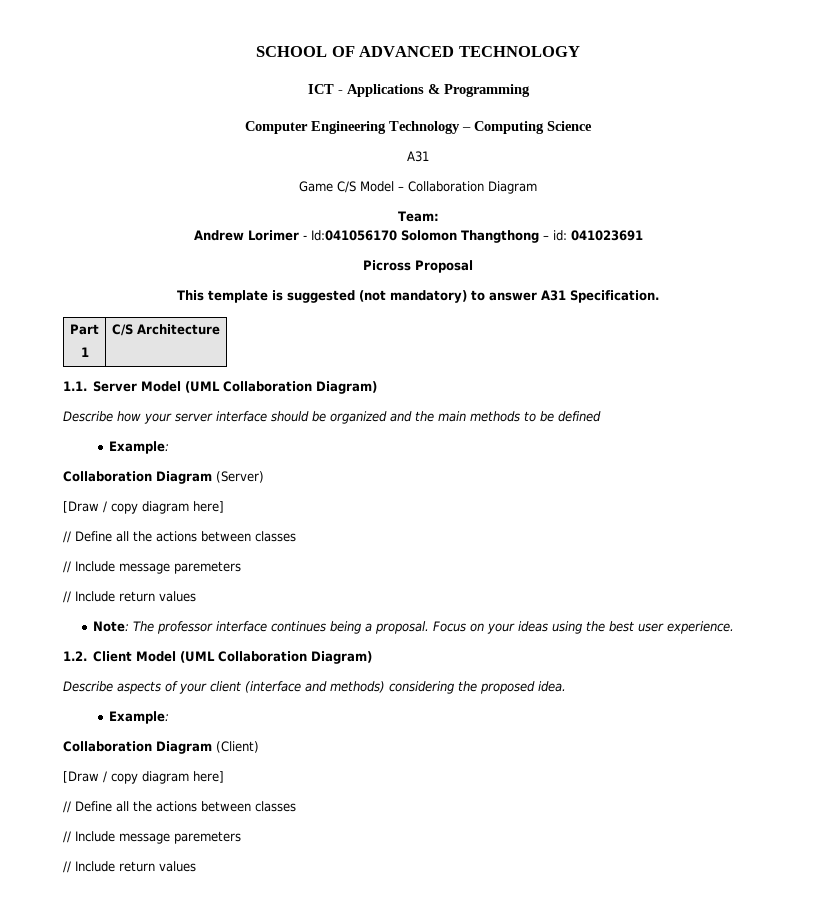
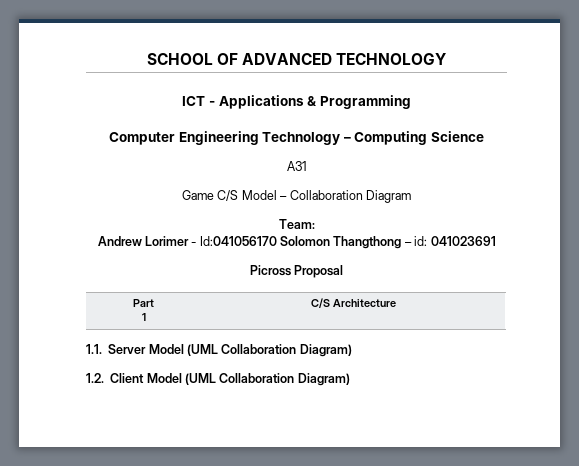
[177,290,659,303] // This template is suggested (not mandatory) to answer A31 Specification. -> (344, 271) none
[63,411,601,424] [108,441,169,454] [63,471,264,484] [63,501,224,514] [63,531,296,543] [63,561,241,574] [63,591,196,603] [92,621,734,634] // Describe how your server interface should be organized and the main methods to be defined // Example: // Collaboration Diagram (Server) // [Draw / copy diagram here] // // Define all the actions between classes // // Include message paremeters // // Include return values // Note: The professor interface continues being a proposal. Focus on your ideas using the best user experience. -> (352, 350) none
[63,681,566,694] [108,711,169,724] [63,741,259,754] [63,771,224,784] [63,801,296,813] [63,831,241,844] [63,861,196,873] // Describe aspects of your client (interface and methods) considering the proposed idea. // Example: // Collaboration Diagram (Client) // [Draw / copy diagram here] // // Define all the actions between classes // // Include message paremeters // // Include return values -> (350, 379) none

